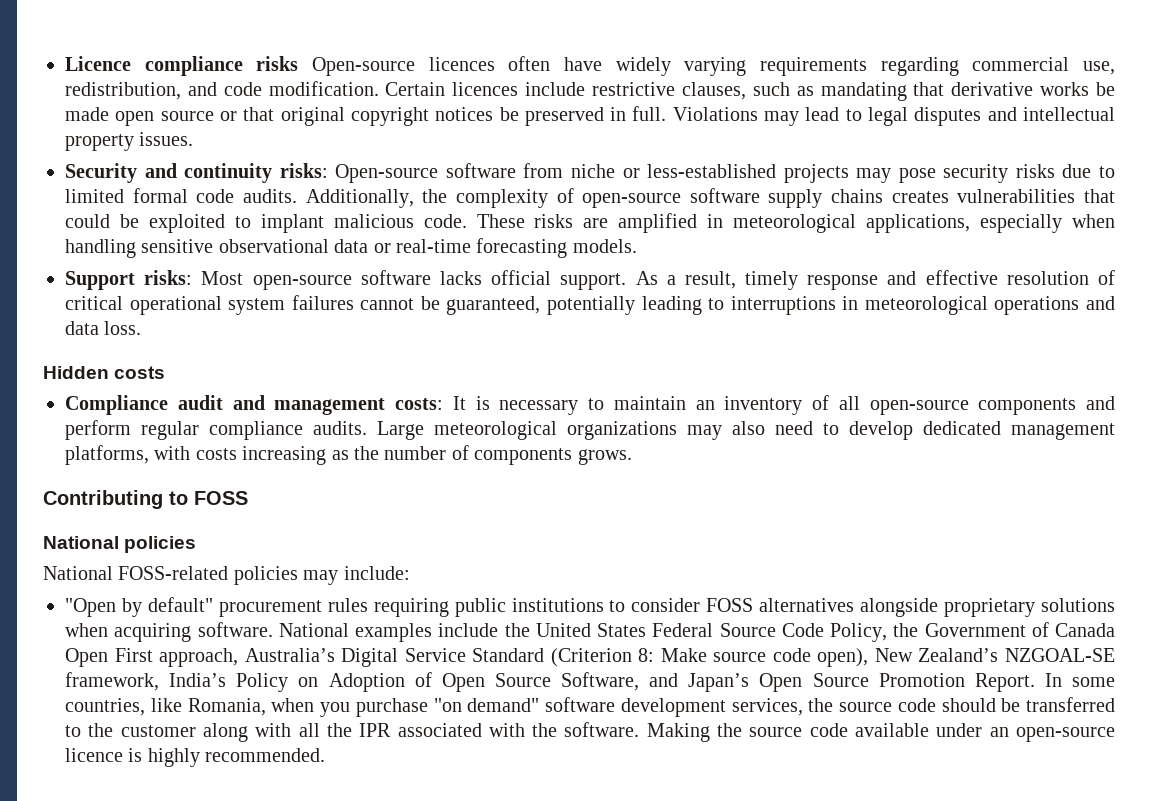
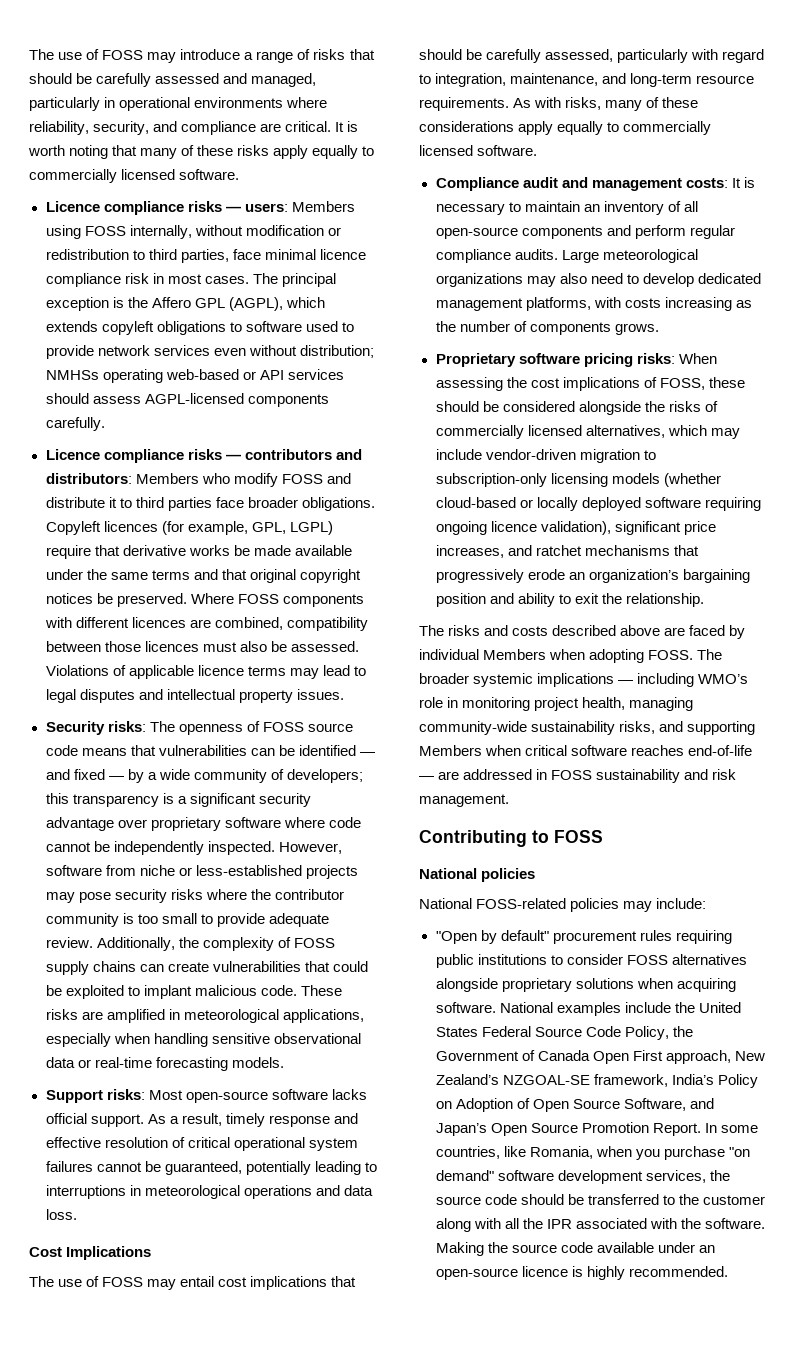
[65,56,1115,76] [65,81,907,101] Licence compliance risks Open-source licences often have widely varying requirements regarding commercial use, redistribution, and code modification. Certain licences include restrictive clauses, such as mandating -> [29,49,375,63] [29,73,317,87] [29,97,328,111] [29,121,359,135] [28,145,375,159] [29,169,240,183] [45,201,355,215] [45,225,341,239] [45,249,366,263] [45,273,336,287] [45,297,325,311] [45,321,354,335] [45,345,374,359] [45,369,344,383] [45,393,329,407] [45,417,105,431] [45,449,362,463] [45,473,351,487] [45,497,375,511] [45,521,333,535] [45,545,91,559] The use of FOSS may introduce a range of risks that should be carefully assessed and managed, particularly in operational environments where reliability, security, and compliance are critical. It is worth noting that many of these risks apply equally to commercially licensed software. // Licence compliance risks — users: Members using FOSS internally, without modification or redistribution to third parties, face minimal licence compliance risk in most cases. The principal exception is the Affero GPL (AGPL), which extends copyleft obligations to software used to provide network services even without distribution; NMHSs operating web-based or API services should assess AGPL-licensed components carefully. // Licence compliance risks — contributors and distributors: Members who modify FOSS and distribute it to third parties face broader obligations. Copyleft licences (for example, GPL, LGPL) require
[115,111,237,126] open source or -> [294,545,352,556] [45,569,218,580] available under the same terms and
[524,106,758,126] preserved in full. Violations -> [116,593,364,607] [44,617,368,631] [45,641,359,652] [45,665,286,679] preserved. Where FOSS components with different licences are combined, compatibility between those licences must also be assessed. Violations of applicable licence terms
[144,163,439,183] and continuity risks: Open-source -> [107,721,353,735] [45,745,375,756] [45,769,363,783] [45,793,311,807] [45,817,361,831] [45,841,342,855] risks: The openness of FOSS source code means that vulnerabilities can be identified — and fixed — by a wide community of developers; this transparency is a significant security advantage over proprietary software where code cannot be independently inspected. However,
[1062,164,1115,178] [65,188,949,208] due to limited formal code audits. Additionally, the complexity of open-source software supply chains creates -> [205,889,344,900] [45,913,329,927] [45,937,335,951] [45,961,209,975] where the contributor community is too small to provide adequate review. Additionally, the complexity of FOSS supply chains can create
[43,366,166,379] Hidden costs -> [29,1246,152,1260] [29,1276,357,1290] [419,49,765,63] [419,73,755,87] [419,97,699,111] [419,121,712,135] [419,145,538,156] Cost Implications // The use of FOSS may entail cost implications that should be carefully assessed, particularly with regard to integration, maintenance, and long-term resource requirements. As with risks, many of these considerations apply equally to commercially licensed software.
(632, 457) none -> [435,353,717,367] [435,377,745,391] [435,401,718,415] [435,425,740,439] [435,449,656,463] [435,473,721,487] [435,497,761,511] [435,521,716,535] [435,545,699,558] [435,569,750,583] [435,593,704,607] [419,625,746,639] [419,649,723,663] [419,673,749,687] [419,697,694,711] [419,721,756,735] [419,745,753,756] [419,769,737,783] [419,794,509,807] // Proprietary software pricing risks: When assessing the cost implications of FOSS, these should be considered alongside the risks of commercially licensed alternatives, which may include vendor-driven migration to subscription-only licensing models (whether cloud-based or locally deployed software requiring ongoing licence validation), significant price increases, and ratchet mechanisms that progressively erode an organization’s bargaining position and ability to exit the relationship. // The risks and costs described above are faced by individual Members when adopting FOSS. The broader systemic implications — including WMO’s role in monitoring project health, managing community-wide sustainability risks, and supporting Members when critical software reaches end-of-life — are addressed in FOSS sustainability and risk management.
[244,648,869,667] Australia’s Digital Service Standard (Criterion 8: Make source code open), -> (731, 1057) none

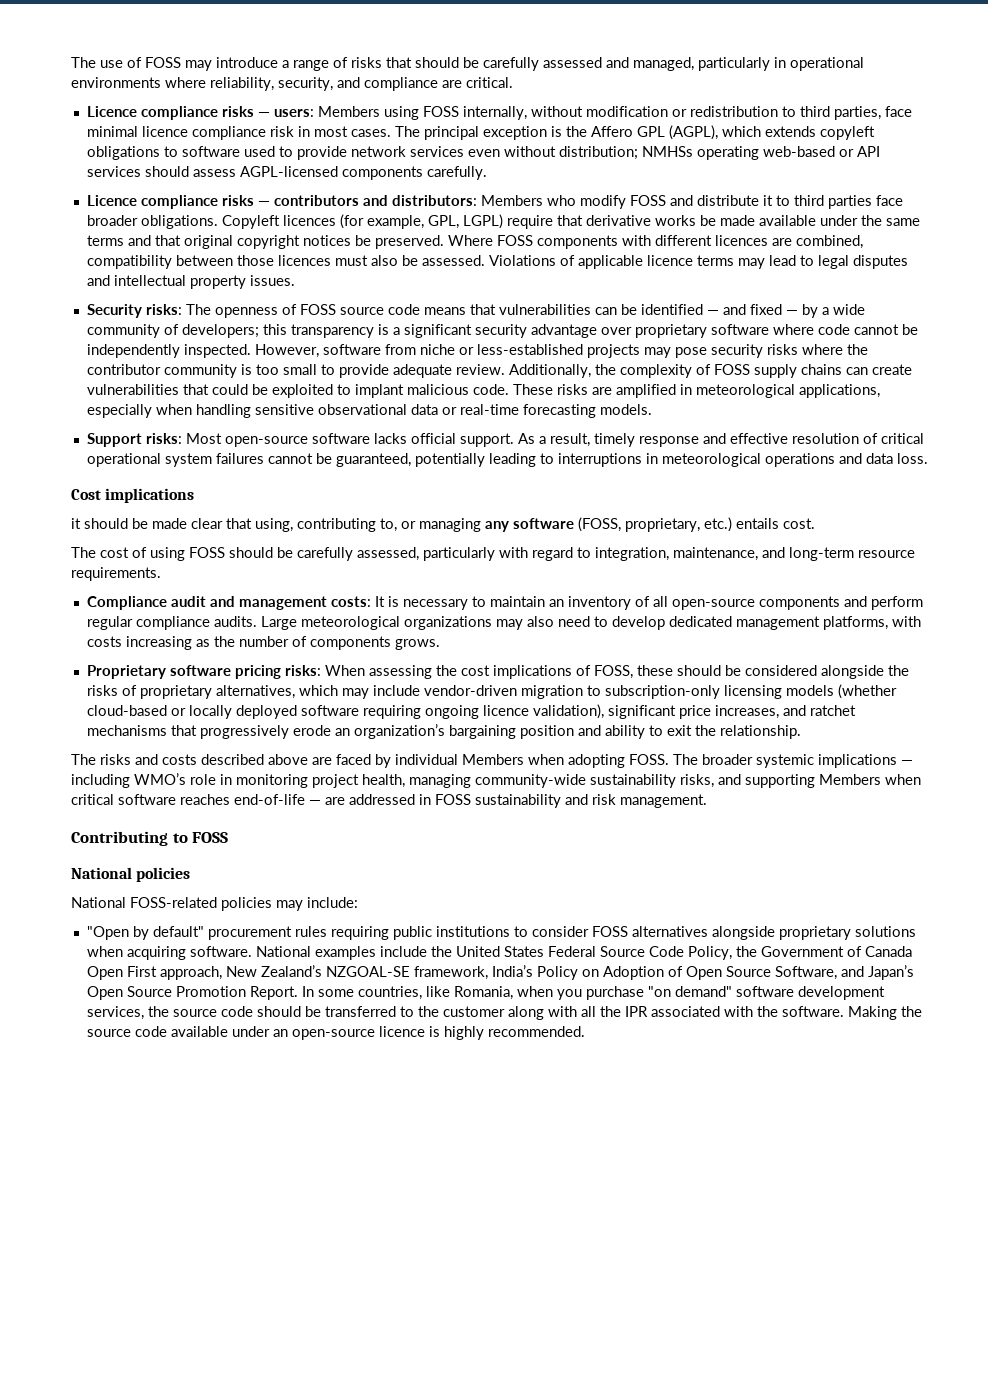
[335,121,359,132] [28,145,375,159] [29,169,240,183] It is worth noting that many of these risks apply equally to commercially licensed software. -> (513, 82) none
[66,1246,152,1260] [29,1276,357,1290] Implications // The use of FOSS may entail cost implications that -> [105,488,195,503] [71,517,815,532] [71,547,225,561] implications // it should be made clear that using, contributing to, or managing any software (FOSS, proprietary, etc.) entails cost. // The cost of using FOSS
[513,97,699,111] [419,121,712,135] [419,145,538,156] As with risks, many of these considerations apply equally to commercially licensed software. -> (161, 574) none
[435,425,582,439] commercially licensed -> [139,685,212,699] proprietary

